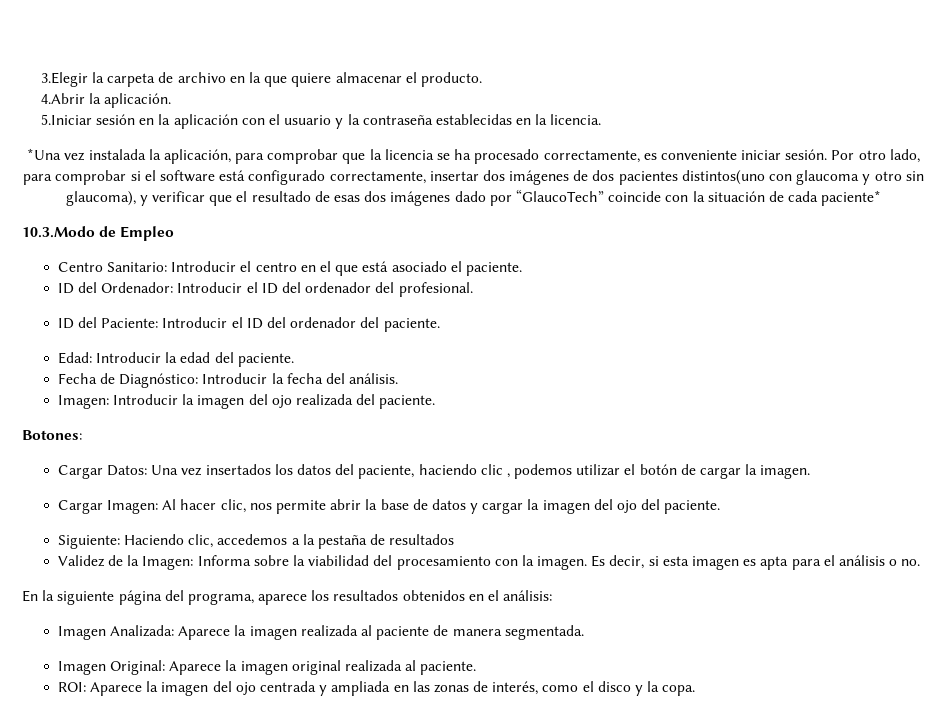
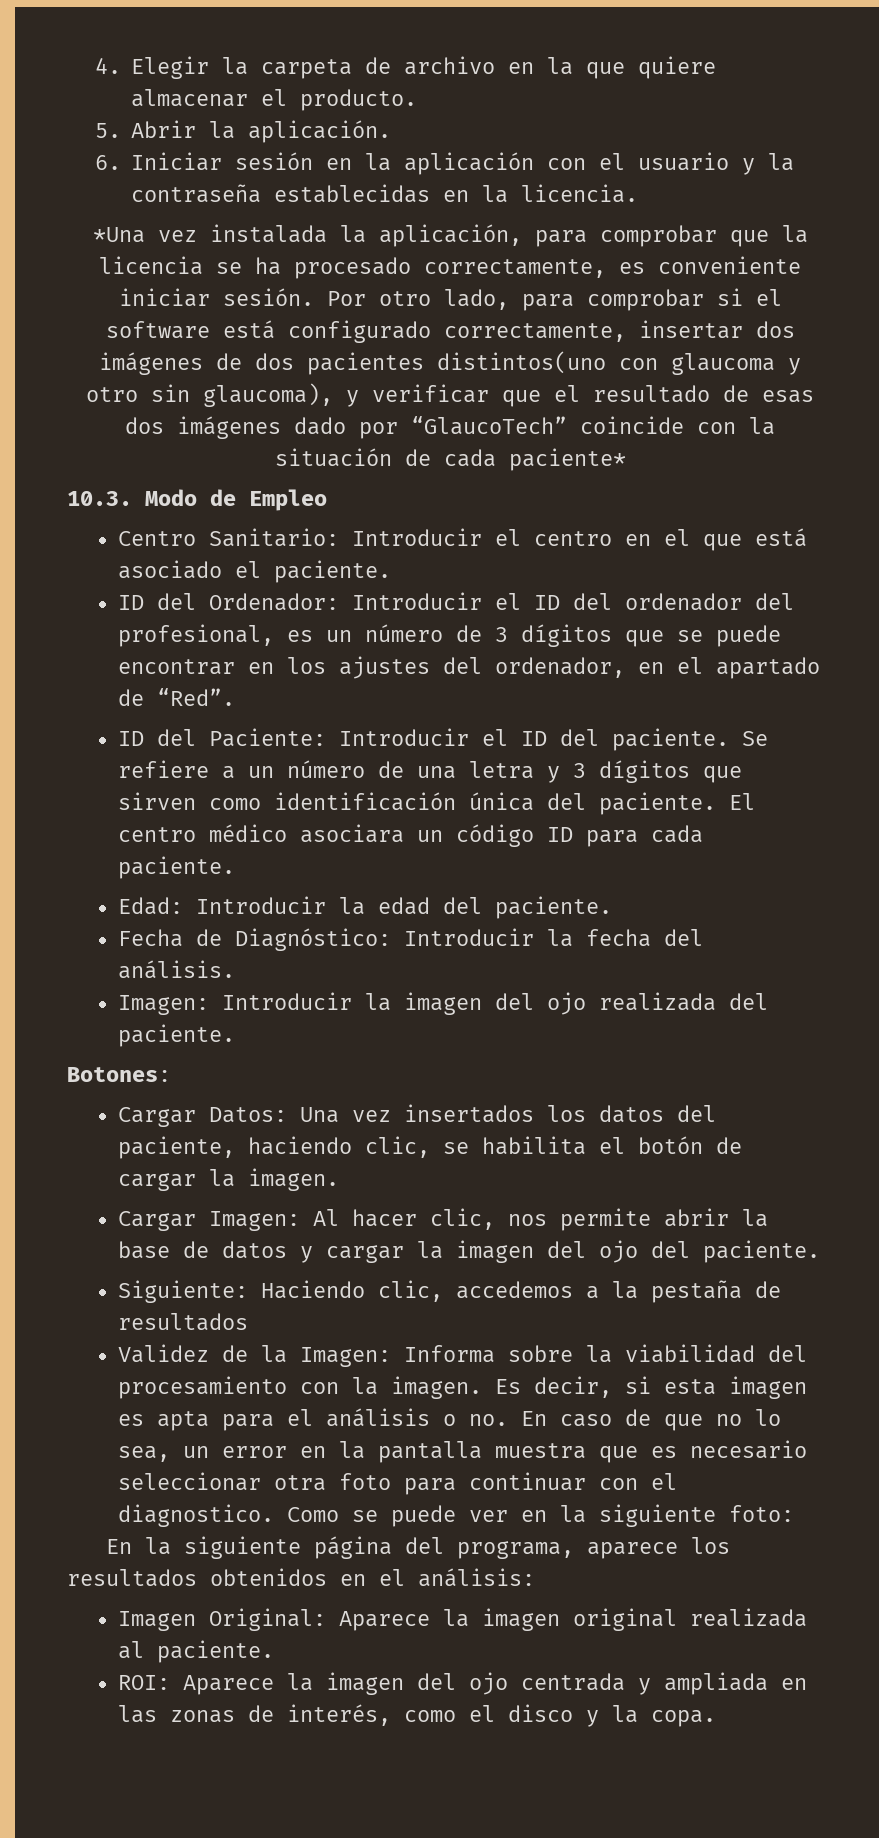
[40,72,88,87] 3.Elegir -> [94,56,210,79] 4. Elegir
[40,93,85,104] 4.Abrir -> [94,120,197,138] 5. Abrir
[40,114,92,125] 5.Iniciar -> [94,152,223,171] 6. Iniciar
[22,226,95,238] 10.3.Modo -> [67,489,197,506] 10.3. Modo
[398,282,473,297] profesional. -> [118,624,782,647] [118,656,821,679] [118,688,236,706] profesional, es un número de 3 dígitos que se puede encontrar en los ajustes del ordenador, en el apartado de “Red”.
[290,317,380,328] ordenador del -> [612,728,769,751] [118,760,743,783] [118,792,756,815] [118,824,704,847] paciente. Se refiere a un número de una letra y 3 dígitos que sirven como identificación única del paciente. El centro médico asociara un código ID para cada
[480,464,621,479] clic , podemos utilizar -> [365,1136,587,1158] clic, se habilita
(921, 562) none -> [521,1409,782,1431] [118,1440,808,1463] [118,1472,678,1495] [118,1504,795,1527] En caso de que no lo sea, un error en la pantalla muestra que es necesario seleccionar otra foto para continuar con el diagnostico. Como se puede ver en la siguiente foto:
[57,625,584,640] // Imagen Analizada: Aparece la imagen realizada al paciente de manera segmentada. -> (535, 1577) none

